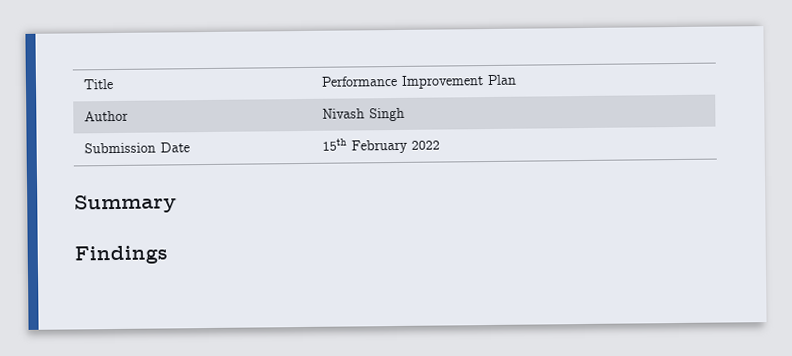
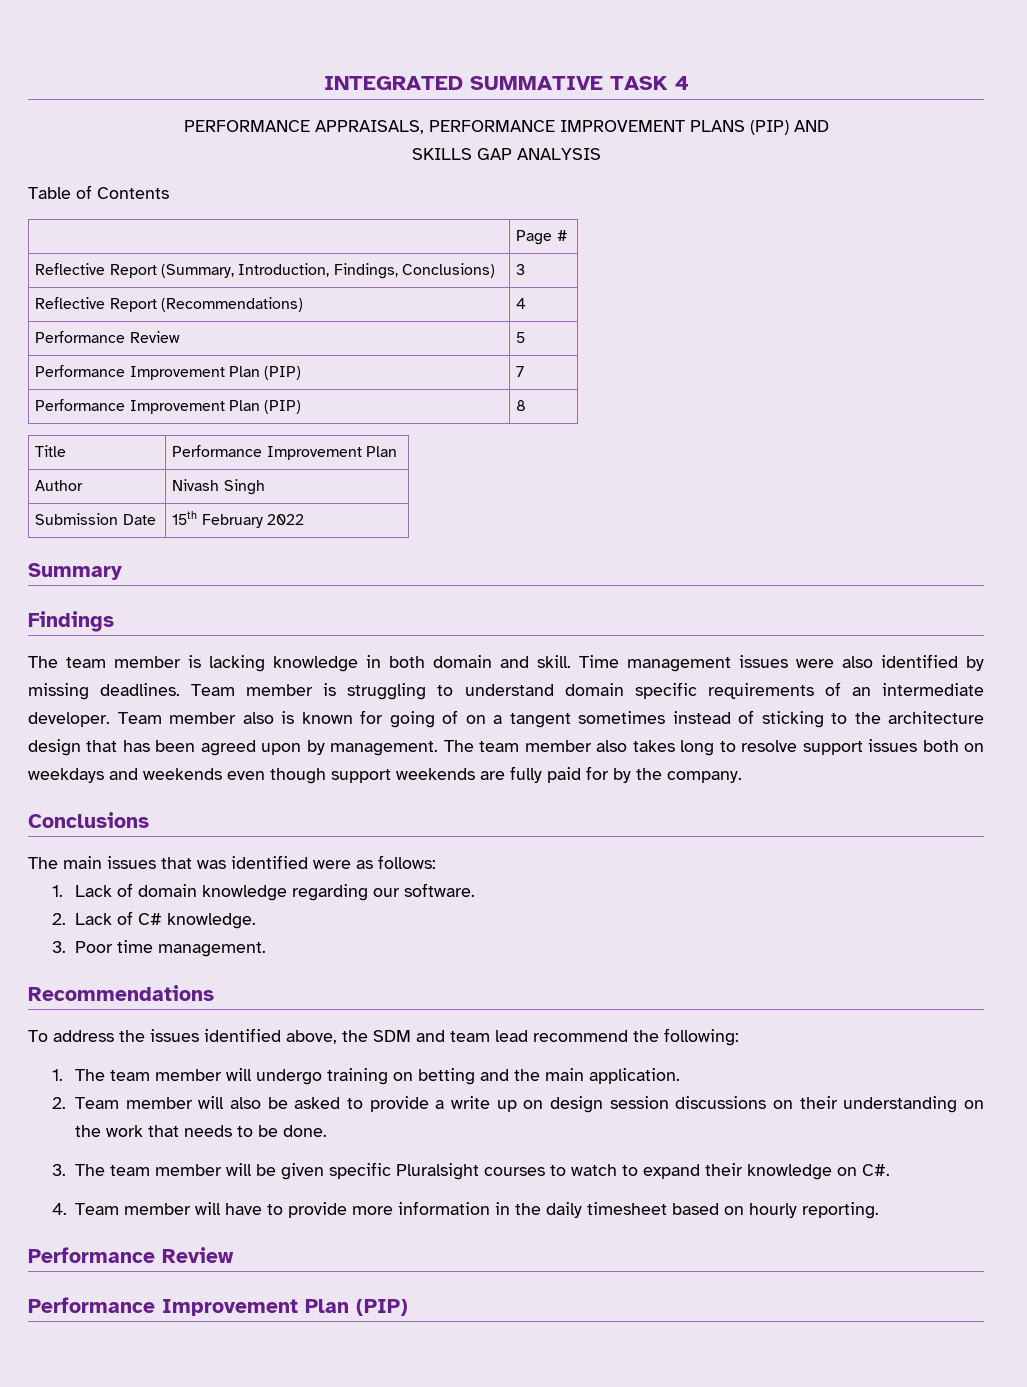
(82, 84) none -> [323,76,689,90] [183,120,829,135] [411,148,601,160] [28,185,169,199] [516,230,567,245] [35,263,496,279] [516,264,526,275] [35,297,304,312] [516,298,527,309] [35,331,180,343] [516,332,526,343] [35,365,302,380] [516,366,525,377] [35,399,302,414] [516,400,527,411] INTEGRATED SUMMATIVE TASK 4 // PERFORMANCE APPRAISALS, PERFORMANCE IMPROVEMENT PLANS (PIP) AND // SKILLS GAP ANALYSIS // Table of Contents // | Page # // Reflective Report (Summary, Introduction, Findings, Conclusions) | 3 // Reflective Report (Recommendations) | 4 // Performance Review | 5 // Performance Improvement Plan (PIP) | 7 // Performance Improvement Plan (PIP) | 8 //
(168, 255) none -> [28,654,984,672] [28,682,985,700] [28,710,984,728] [28,739,985,756] [28,766,742,784] [28,812,149,828] [28,855,436,869] [51,883,476,901] [51,911,257,929] [51,940,267,957] [28,985,214,1001] [28,1028,739,1046] [51,1068,681,1085] [51,1096,984,1113] [75,1125,328,1137] [51,1162,891,1180] [51,1201,880,1219] [28,1247,234,1263] [28,1297,408,1316] // The team member is lacking knowledge in both domain and skill. Time management issues were also identified by missing deadlines. Team member is struggling to understand domain specific requirements of an intermediate developer. Team member also is known for going of on a tangent sometimes instead of sticking to the architecture design that has been agreed upon by management. The team member also takes long to resolve support issues both on weekdays and weekends even though support weekends are fully paid for by the company. // Conclusions // The main issues that was identified were as follows: // 1. Lack of domain knowledge regarding our software. // 2. Lack of C# knowledge. // 3. Poor time management. // Recommendations // To address the issues identified above, the SDM and team lead recommend the following: // 1. The team member will undergo training on betting and the main application. // 2. Team member will also be asked to provide a write up on design session discussions on their understanding on the work that needs to be done. // 3. The team member will be given specific Pluralsight courses to watch to expand their knowledge on C#. // 4. Team member will have to provide more information in the daily timesheet based on hourly reporting. // Performance Review // Performance Improvement Plan (PIP)

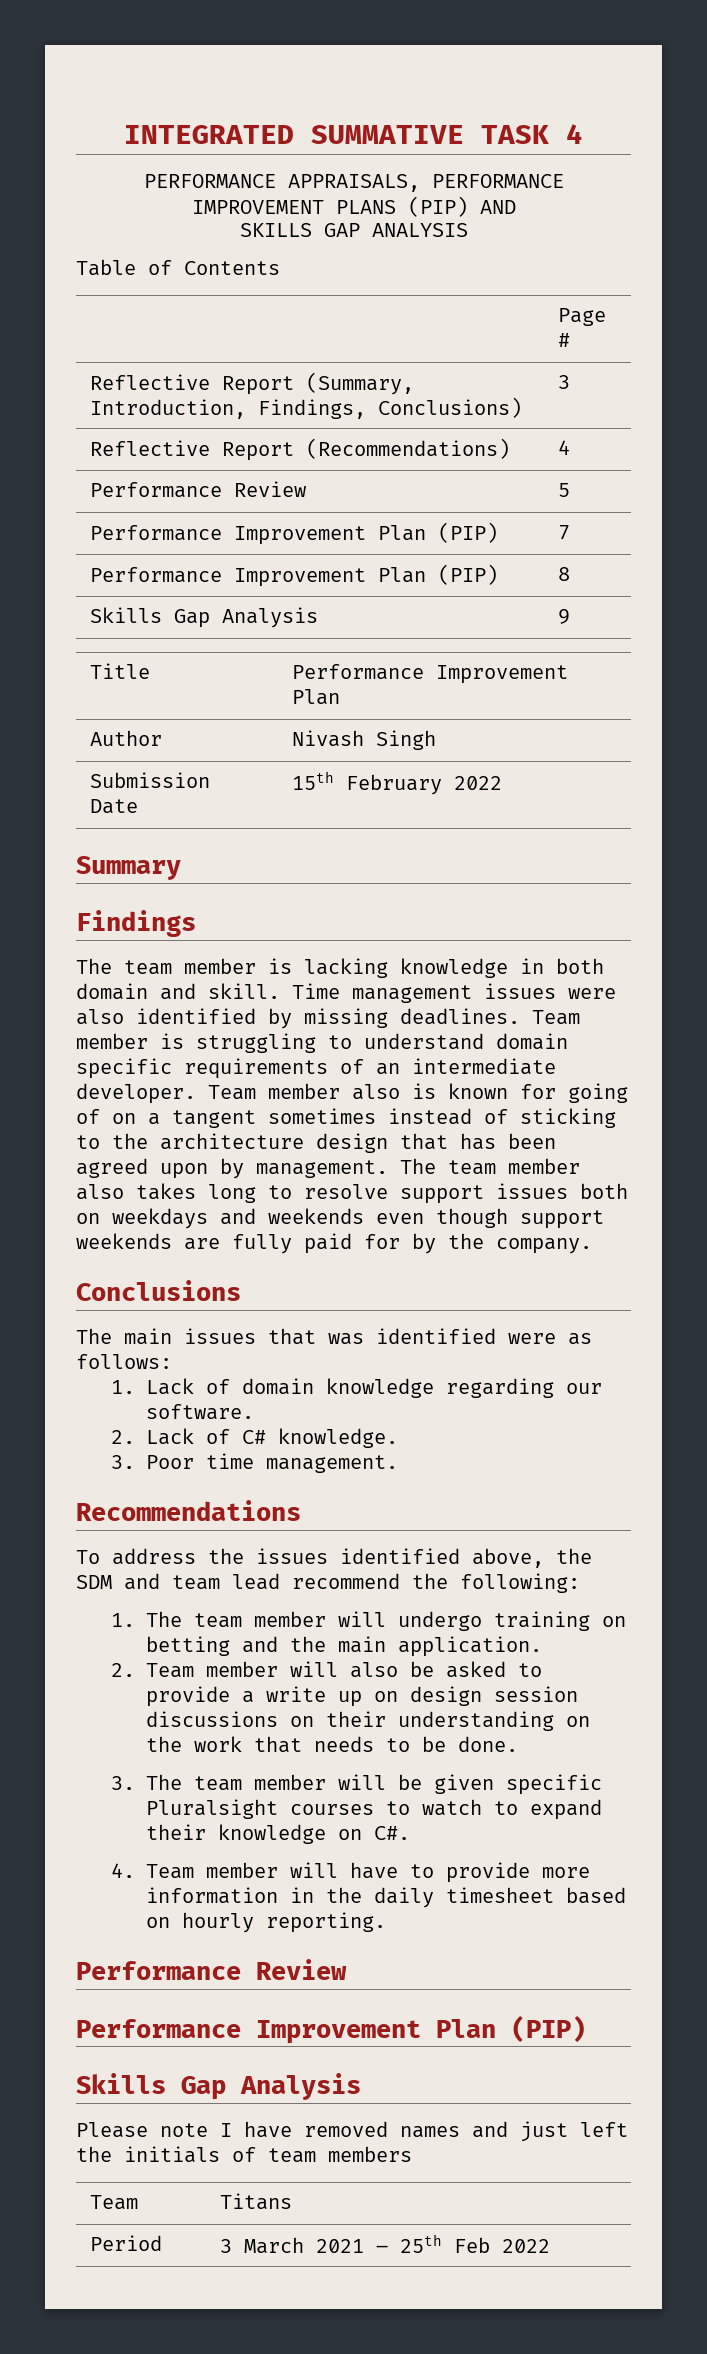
(527, 405) none -> [90,607,319,628] [558,609,571,624] // Skills Gap Analysis | 9
(408, 1307) none -> [76,2073,361,2100] [76,2121,628,2142] [76,2146,412,2163] [90,2195,139,2210] [220,2193,293,2210] [90,2235,163,2251] [220,2234,551,2254] // Skills Gap Analysis // Please note I have removed names and just left the initials of team members // Team | Titans // Period | 3 March 2021 – 25th Feb 2022

